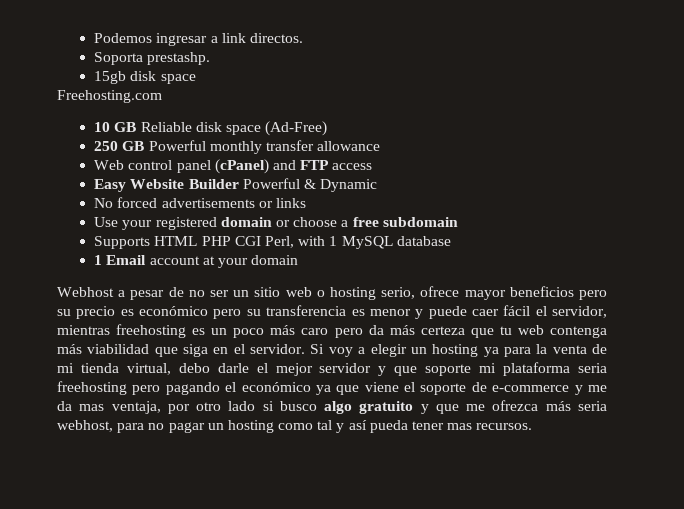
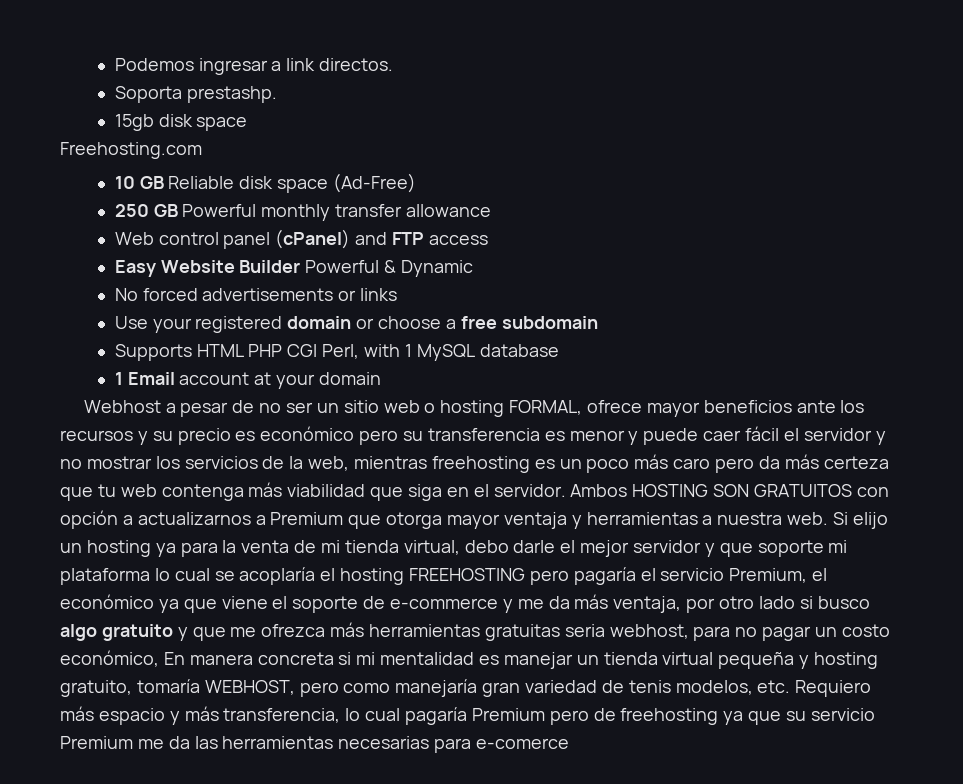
[381,287,416,299] serio, -> [509,400,583,415] FORMAL,
[579,290,607,300] pero -> [796,400,865,413] [60,430,148,445] ante los recursos y
[551,306,607,318] servidor, -> [803,428,886,445] [60,456,350,471] servidor y no mostrar los servicios de la web,
[310,344,407,357] Si voy a elegir -> [570,484,889,497] [60,510,888,529] Ambos HOSTING SON GRATUITOS con opción a actualizarnos a Premium que otorga mayor ventaja y herramientas a nuestra web. Si elijo
[578,363,607,373] [57,381,220,395] seria freehosting pero pagando -> [154,567,808,585] lo cual se acoplaría el hosting FREEHOSTING pero pagaría el servicio Premium,
[79,404,105,411] mas -> [574,594,609,609] más
(571, 406) none -> [369,624,560,641] herramientas gratuitas
[227,420,533,433] hosting como tal y así pueda tener mas recursos. -> [841,624,890,637] [60,650,879,669] [60,679,872,697] [60,706,875,725] [60,736,570,753] costo económico, En manera concreta si mi mentalidad es manejar un tienda virtual pequeña y hosting gratuito, tomaría WEBHOST, pero como manejaría gran variedad de tenis modelos, etc. Requiero más espacio y más transferencia, lo cual pagaría Premium pero de freehosting ya que su servicio Premium me da las herramientas necesarias para e-comerce

